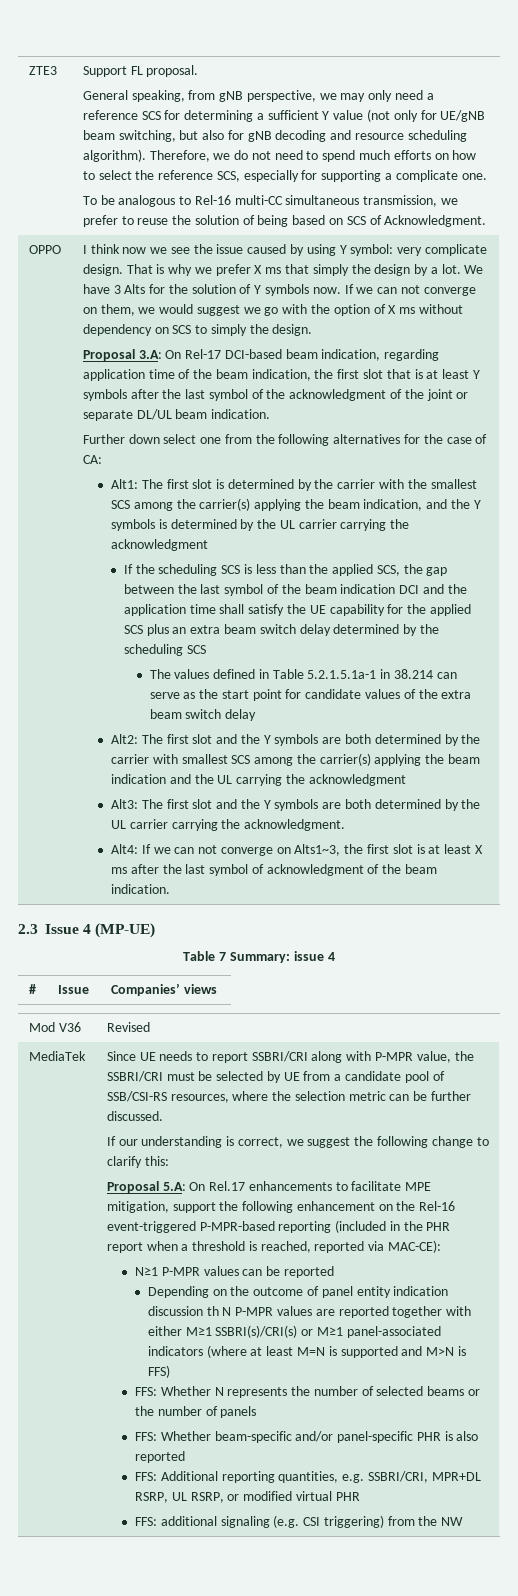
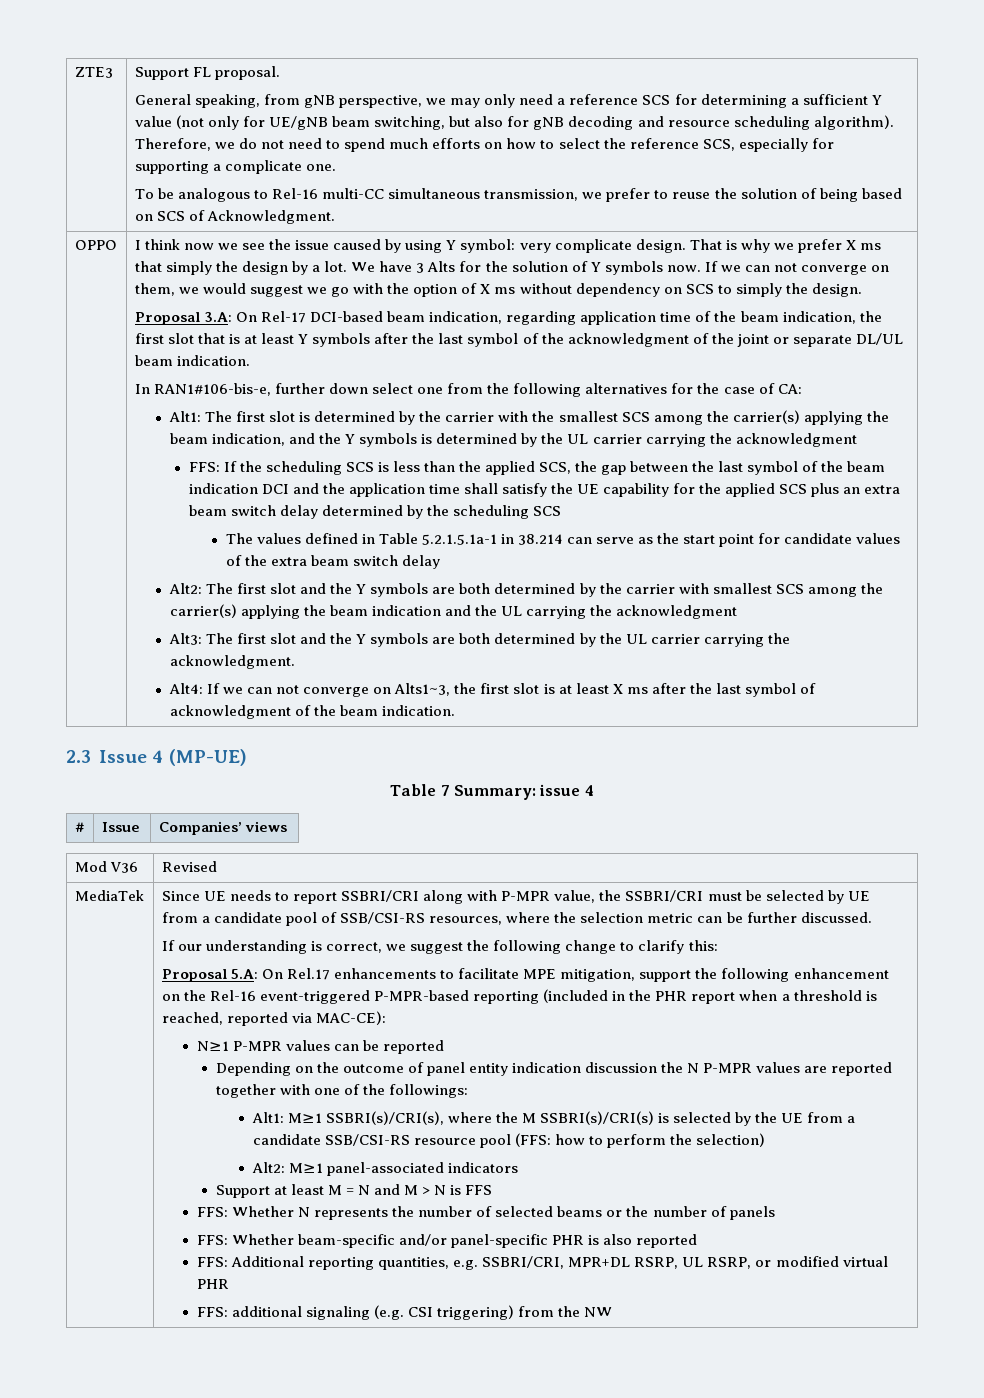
[82,434,125,444] Further -> [134,383,326,396] In RAN1#106-bis-e, further
(209, 545) none -> [188,462,220,472] FFS:
[206,1306,219,1316] th -> [660,1062,683,1073] the
[147,1325,314,1338] either M≥1 SSBRI(s)/CRI(s) or -> [313,1084,468,1098] [251,1111,856,1126] [252,1133,766,1148] [251,1162,285,1173] one of the followings: // Alt1: M≥1 SSBRI(s)/CRI(s), where the M SSBRI(s)/CRI(s) is selected by the UE from a candidate SSB/CSI-RS resource pool (FFS: how to perform the selection) // Alt2:
[206,1345,466,1358] [147,1365,170,1378] (where at least M=N is supported and M>N is FFS) -> [215,1184,493,1198] // Support at least M = N and M > N is FFS

